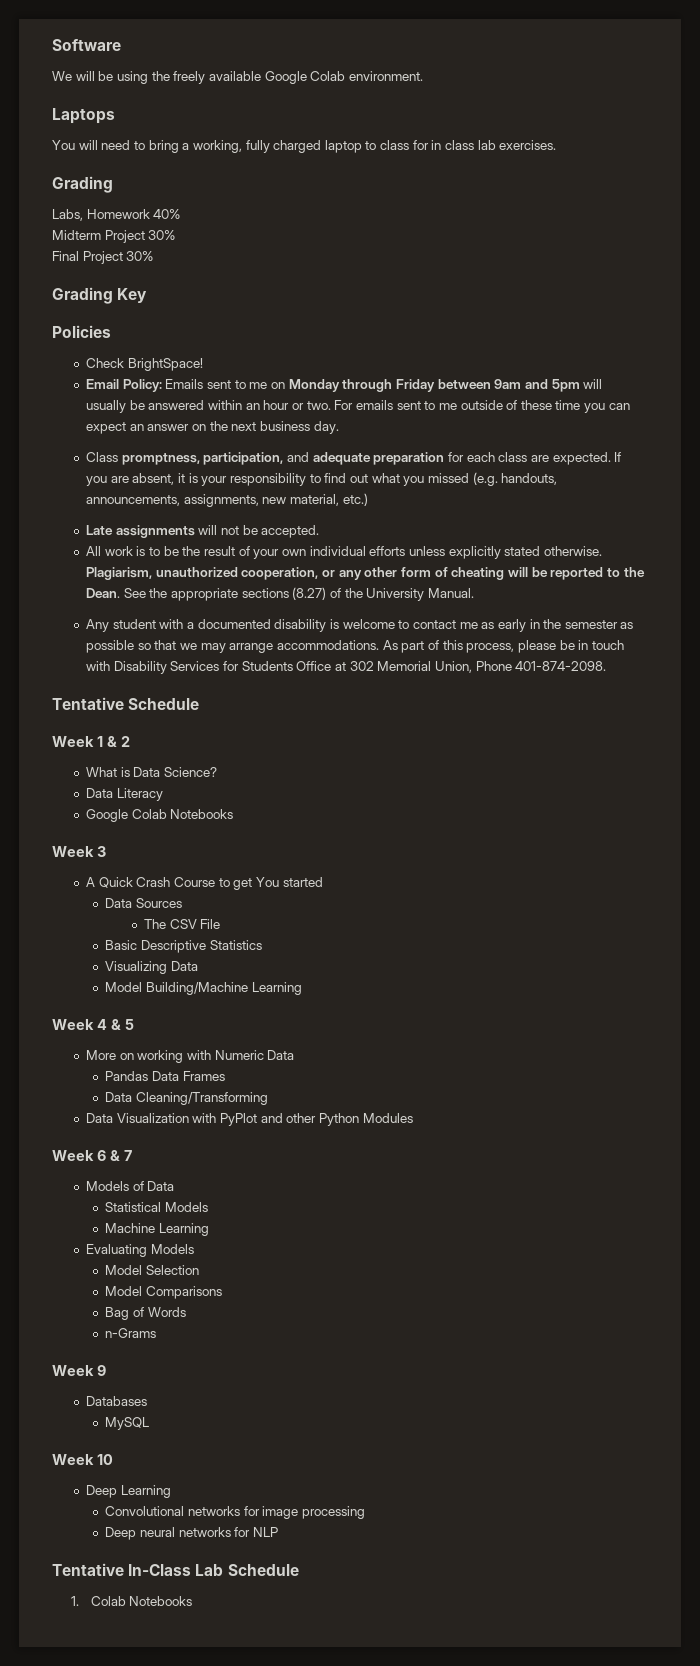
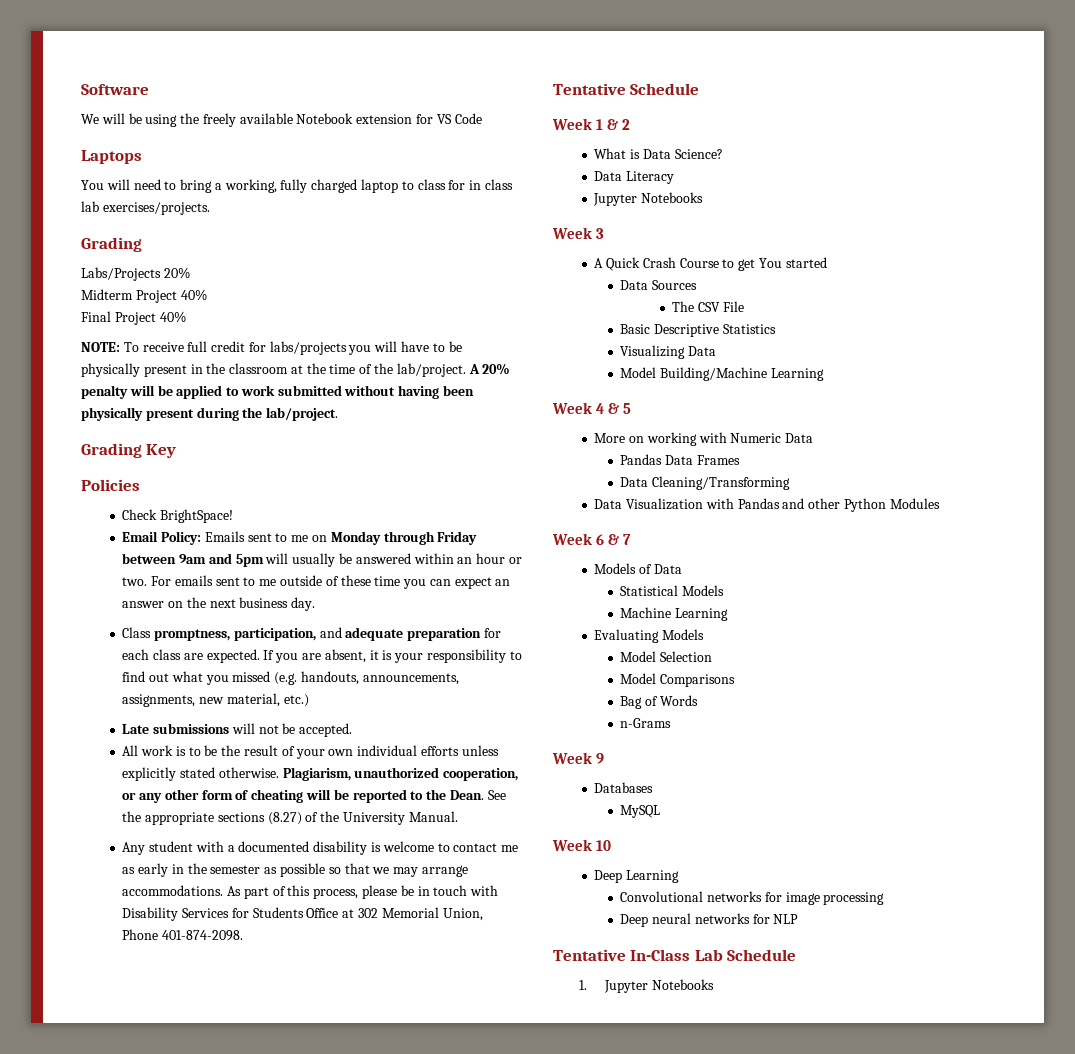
[264,71,423,84] Google Colab environment. -> [296,113,482,124] Notebook extension for VS Code
[499,140,557,150] exercises. -> [102,202,210,215] exercises/projects.
[52,209,181,221] Labs, Homework 40% -> [81,267,190,281] Labs/Projects 20%
[148,230,176,240] 30% -> [180,289,207,301] 40%
[126,251,154,261] 30% -> [159,311,186,323] [81,341,462,355] [81,363,511,377] [81,385,475,399] [81,407,339,421] 40% // NOTE: To receive full credit for labs/projects you will have to be physically present in the classroom at the time of the lab/project. A 20% penalty will be applied to work submitted without having been physically present during the lab/project.
[115,525,195,538] assignments -> [153,723,230,734] submissions
[86,809,167,822] Google Colab -> [593,193,638,206] Jupyter
[220,1113,258,1126] PyPlot -> [737,498,780,509] Pandas
[90,1596,126,1606] Colab -> [603,980,648,993] Jupyter

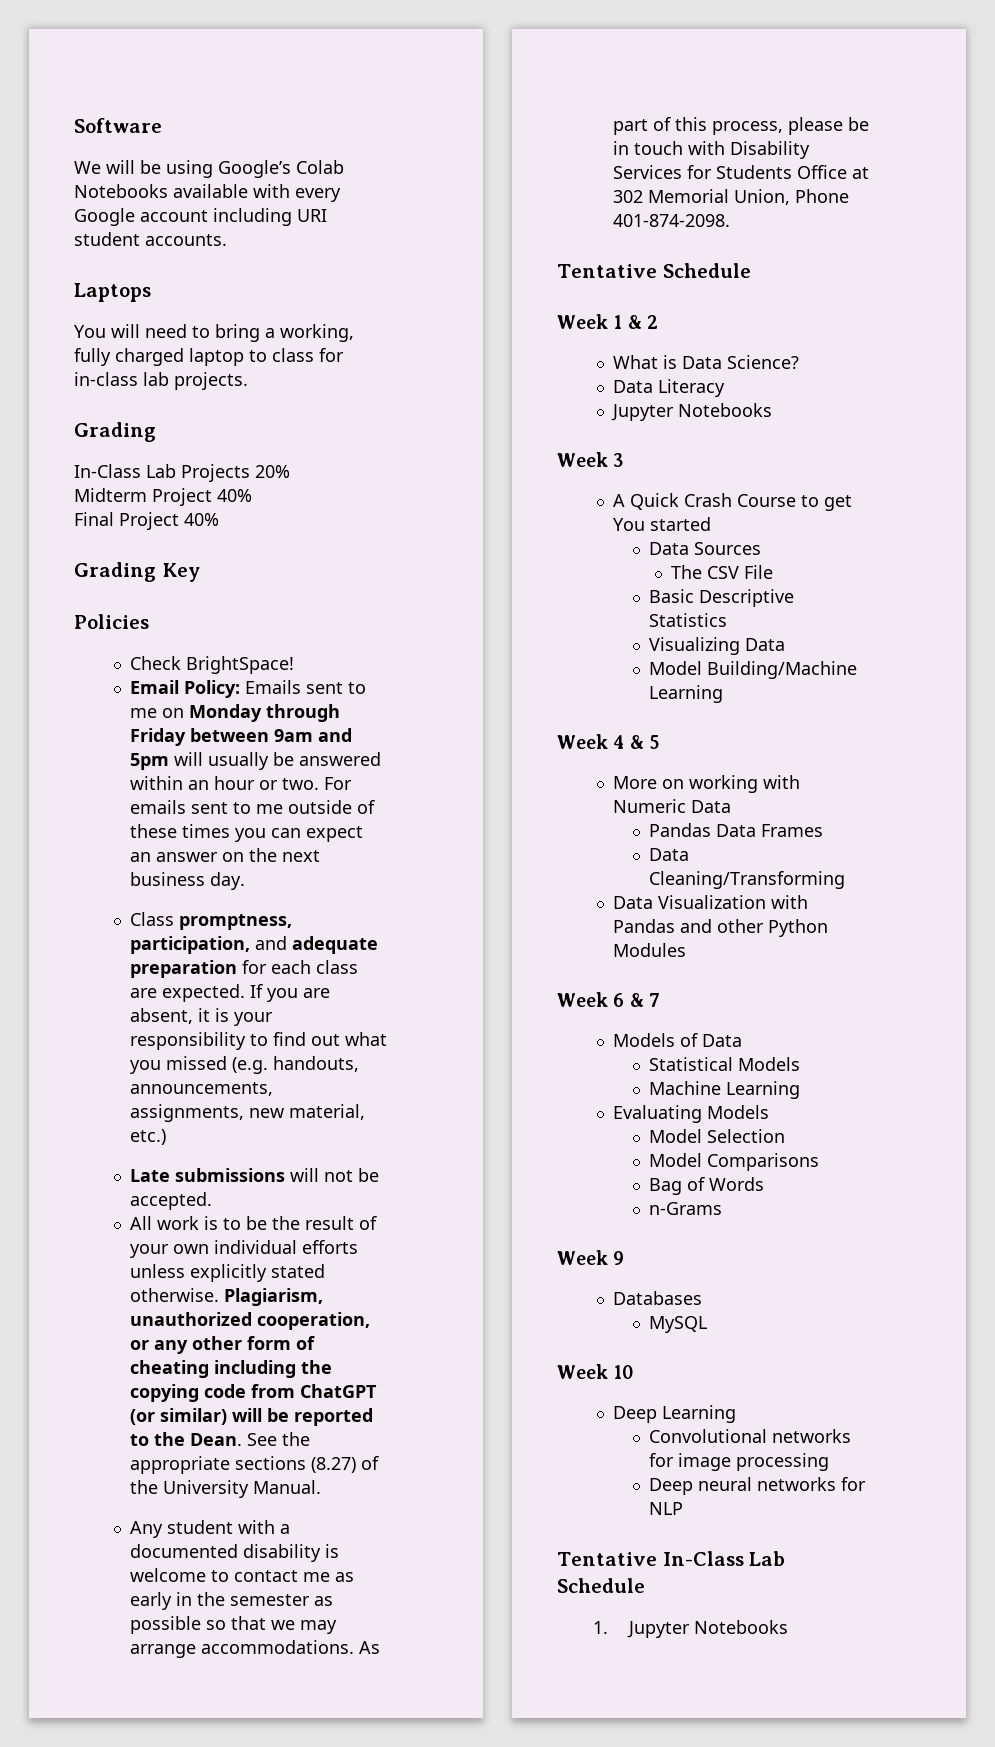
[180,113,482,127] the freely available Notebook extension for VS Code -> [218,160,344,178] [74,184,341,202] [74,208,327,226] [74,232,227,246] Google’s Colab Notebooks available with every Google account including URI student accounts.
[469,179,513,190] [81,201,210,215] [81,237,142,252] [81,267,161,281] in class lab exercises/projects. // Grading // Labs/Projects -> [74,372,248,390] [74,422,156,442] [74,464,250,482] in-class lab projects. // Grading // In-Class Lab Projects
[81,341,462,355] [81,363,511,377] [81,385,475,399] [81,407,339,421] // NOTE: To receive full credit for labs/projects you will have to be physically present in the classroom at the time of the lab/project. A 20% penalty will be applied to work submitted without having been physically present during the lab/project. -> (219, 519) none
[374,576,401,586] time -> [181,824,230,838] times
(304, 796) none -> [213,1360,332,1378] [129,1384,377,1402] [129,1408,227,1425] including the copying code from ChatGPT (or similar)

